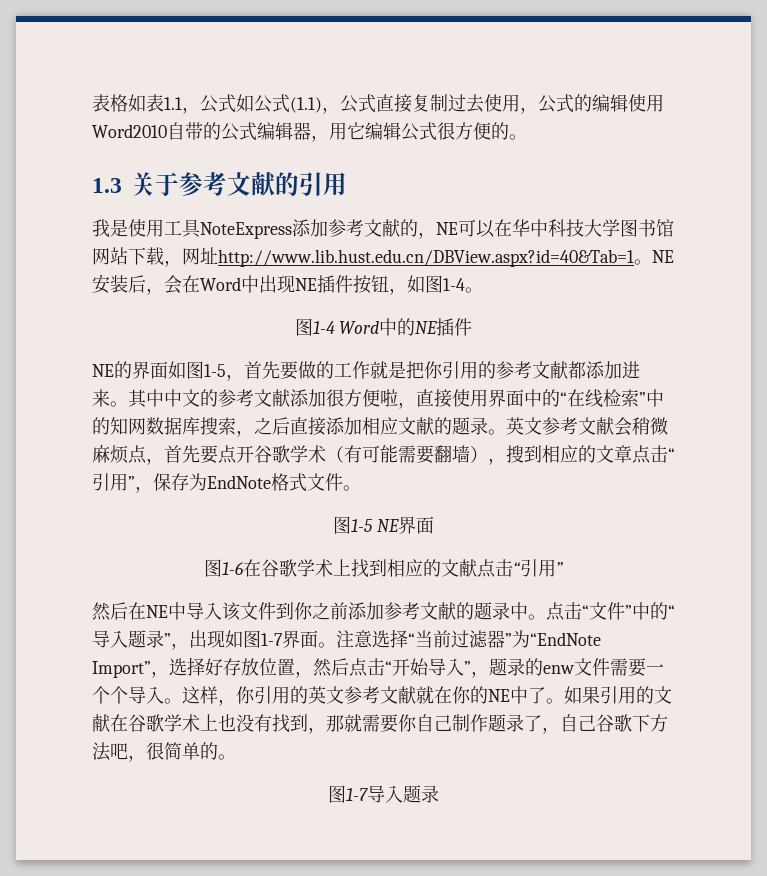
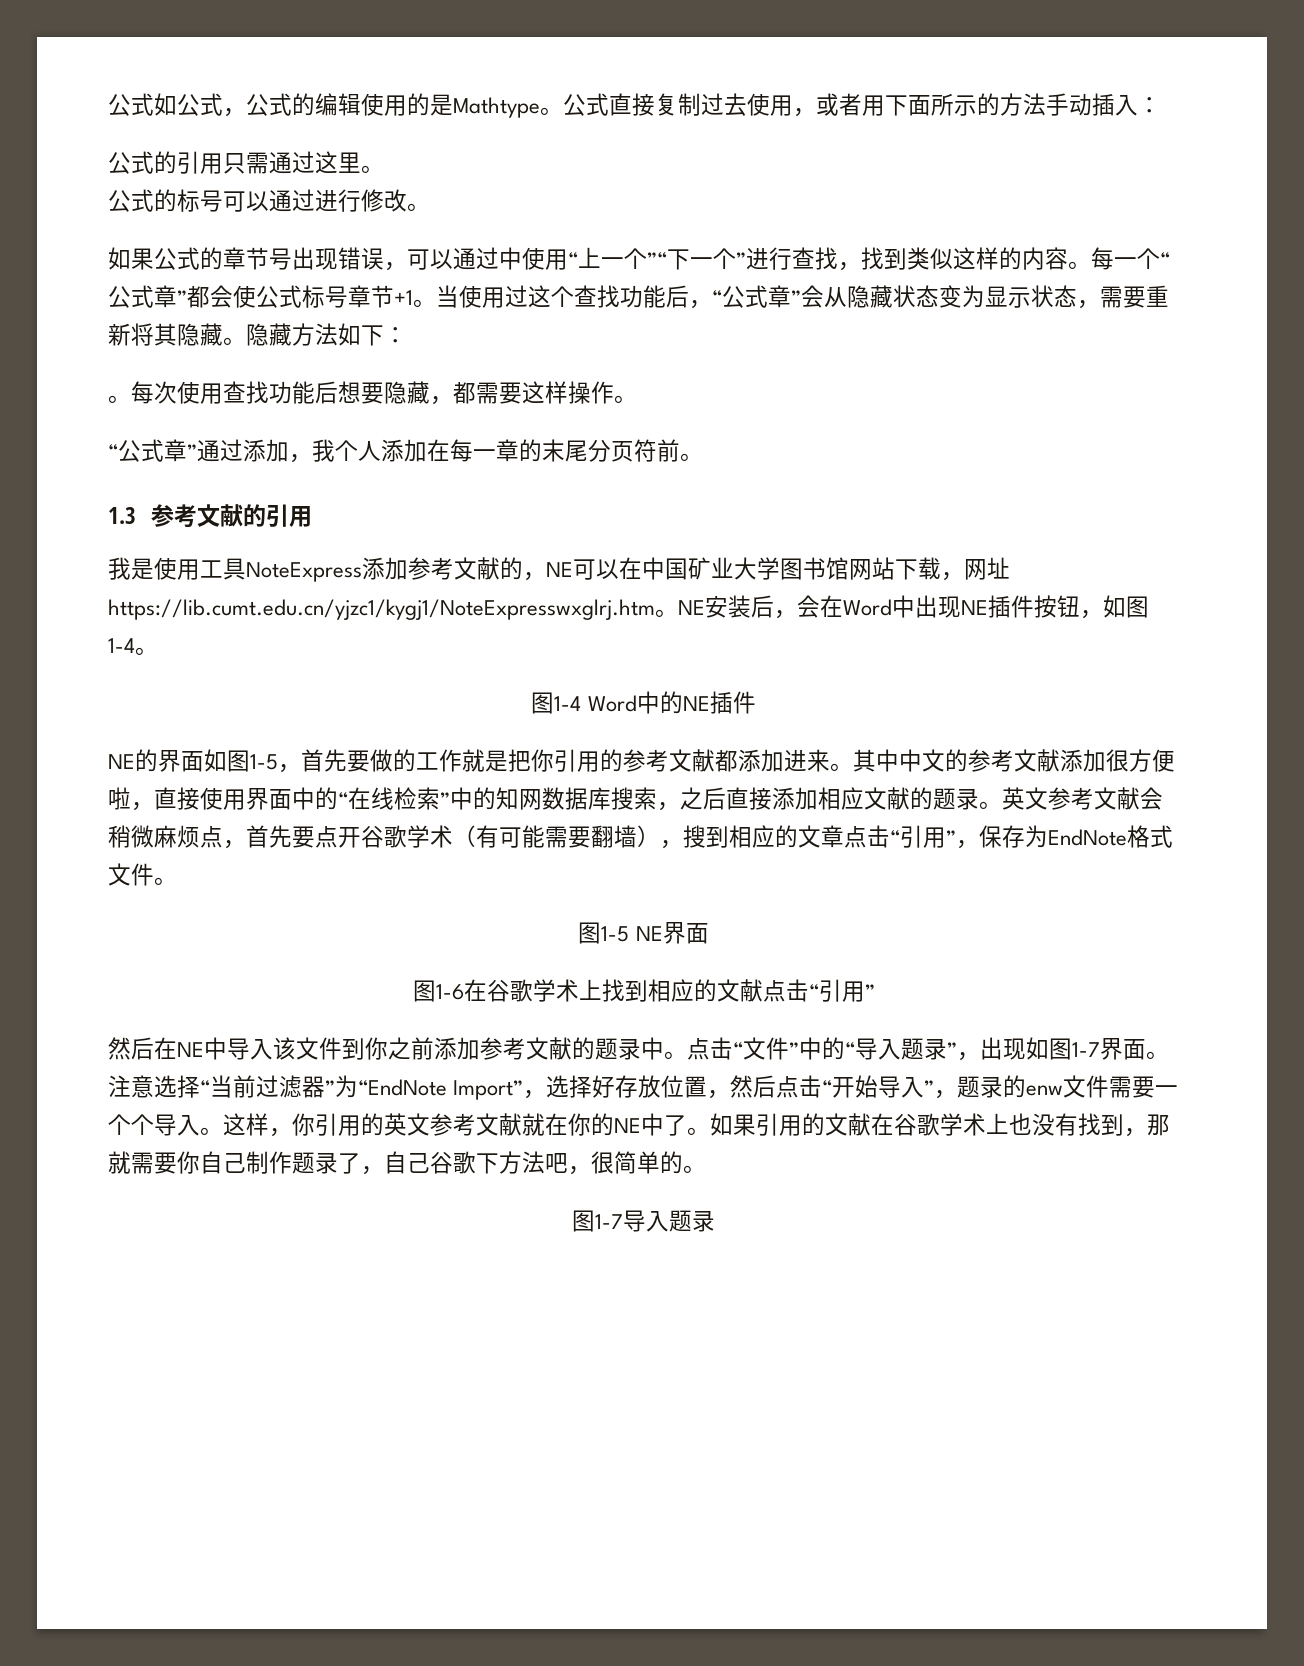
[92,94,340,114] 表格如表1.1，公式如公式(1.1)， -> [108,93,563,118] 公式如公式，公式的编辑使用的是Mathtype。
[538,94,664,113] [92,122,509,142] 公式的编辑使用Word2010自带的公式编辑器，用它编辑公式很方便的 -> [816,93,1161,116] [108,151,384,174] [108,189,430,212] [108,247,1170,271] [108,285,1169,309] [108,323,407,346] [108,381,637,405] [108,439,680,463] 或者用下面所示的方法手动插入： // 公式的引用只需通过这里。 // 公式的标号可以通过进行修改。 // 如果公式的章节号出现错误，可以通过中使用“上一个”“下一个”进行查找，找到类似这样的内容。每一个“公式章”都会使公式标号章节+1。当使用过这个查找功能后，“公式章”会从隐藏状态变为显示状态，需要重新将其隐藏。隐藏方法如下： // 。每次使用查找功能后想要隐藏，都需要这样操作。 // “公式章”通过添加，我个人添加在每一章的末尾分页符前
[131,172,179,196] 关于 -> (136, 515) none
[512,219,584,237] 华中科技 -> [642,557,734,580] 中国矿业
[218,249,634,267] http://www.lib.hust.edu.cn/DBView.aspx?id=40&Tab=1 -> [108,599,655,620] https://lib.cumt.edu.cn/yjzc1/kygj1/NoteExpresswxglrj.htm

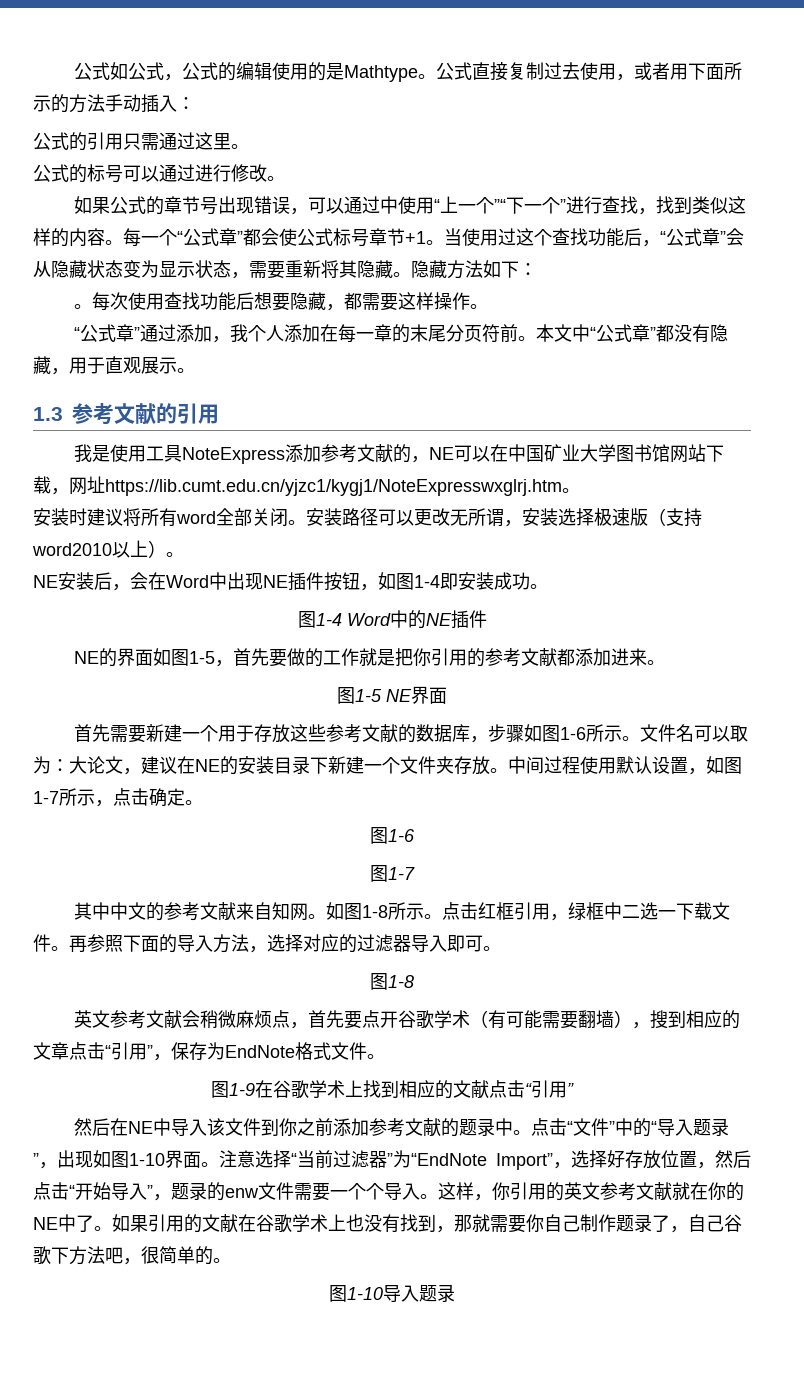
(703, 457) none -> [536,324,729,343] [33,356,195,375] 本文中“公式章”都没有隐藏，用于直观展示。
(678, 613) none -> [33,508,702,527] [32,540,184,558] // 安装时建议将所有word全部关闭。安装路径可以更改无所谓，安装选择极速版（支持word2010以上）。 //
(135, 645) none -> [440,572,530,590] 即安装成功
(853, 767) none -> [337,686,447,704] [74,724,749,743] [33,756,742,775] [33,788,203,807] [370,827,415,844] [370,865,415,882] // 图1-5 NE界面 // 首先需要新建一个用于存放这些参考文献的数据库，步骤如图1-6所示。文件名可以取为：大论文，建议在NE的安装目录下新建一个文件夹存放。中间过程使用默认设置，如图1-7所示，点击确定。 // 图1-6 // 图1-7 //
[1060,749,1175,772] [108,787,1002,811] 添加很方便啦，直接使用界面中的“在线检索”中的知网数据库搜索，之后直接添加相应文献的题录。 -> [236,902,731,921] [33,934,501,953] [370,973,414,990] 来自知网。如图1-8所示。点击红框引用，绿框中二选一下载文件。再参照下面的导入方法，选择对应的过滤器导入即可。 // 图1-8 //
[601,922,709,944] [412,980,464,1002] 1-5 NE界面 // 图1-6 -> [229,1083,255,1096] 1-9
[1072,1042,1100,1057] 1-7 -> [129,1153,165,1166] 1-10
[595,1214,623,1229] 1-7 -> [347,1287,383,1300] 1-10

